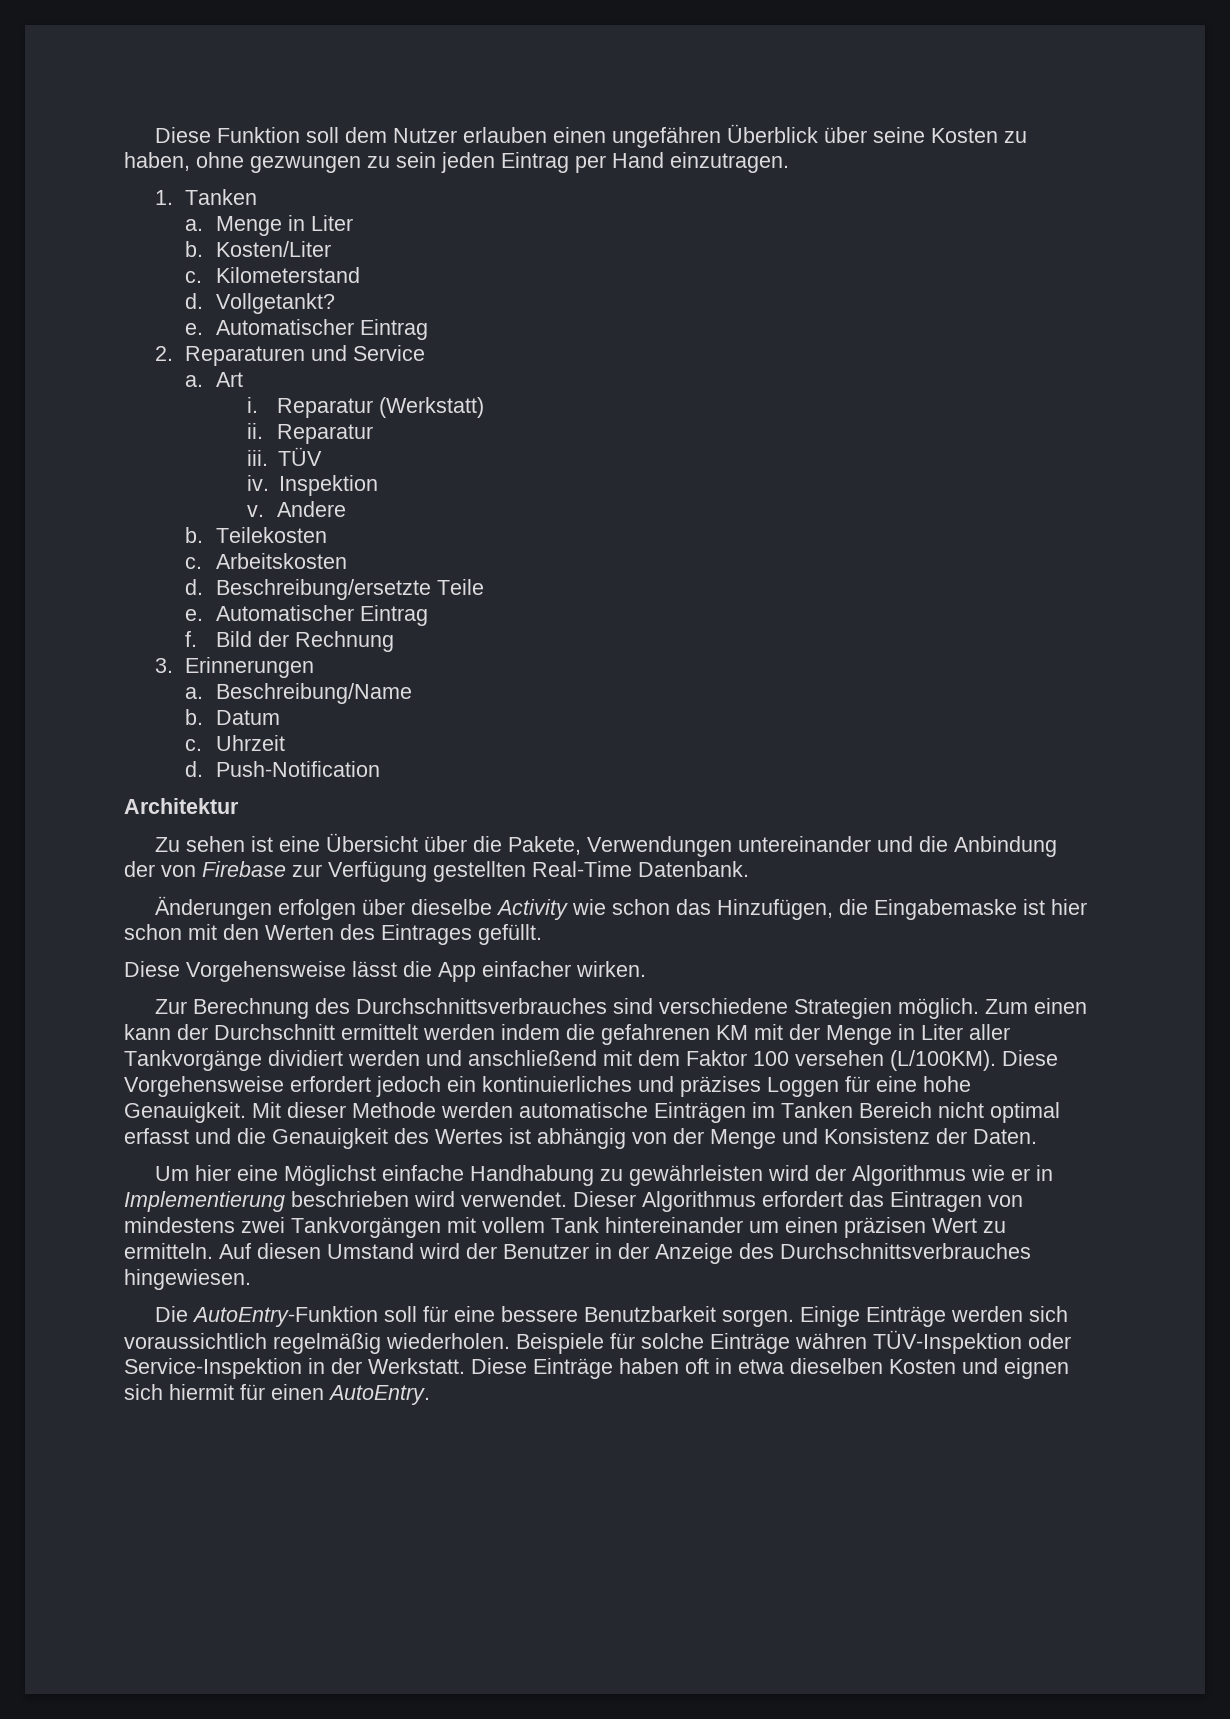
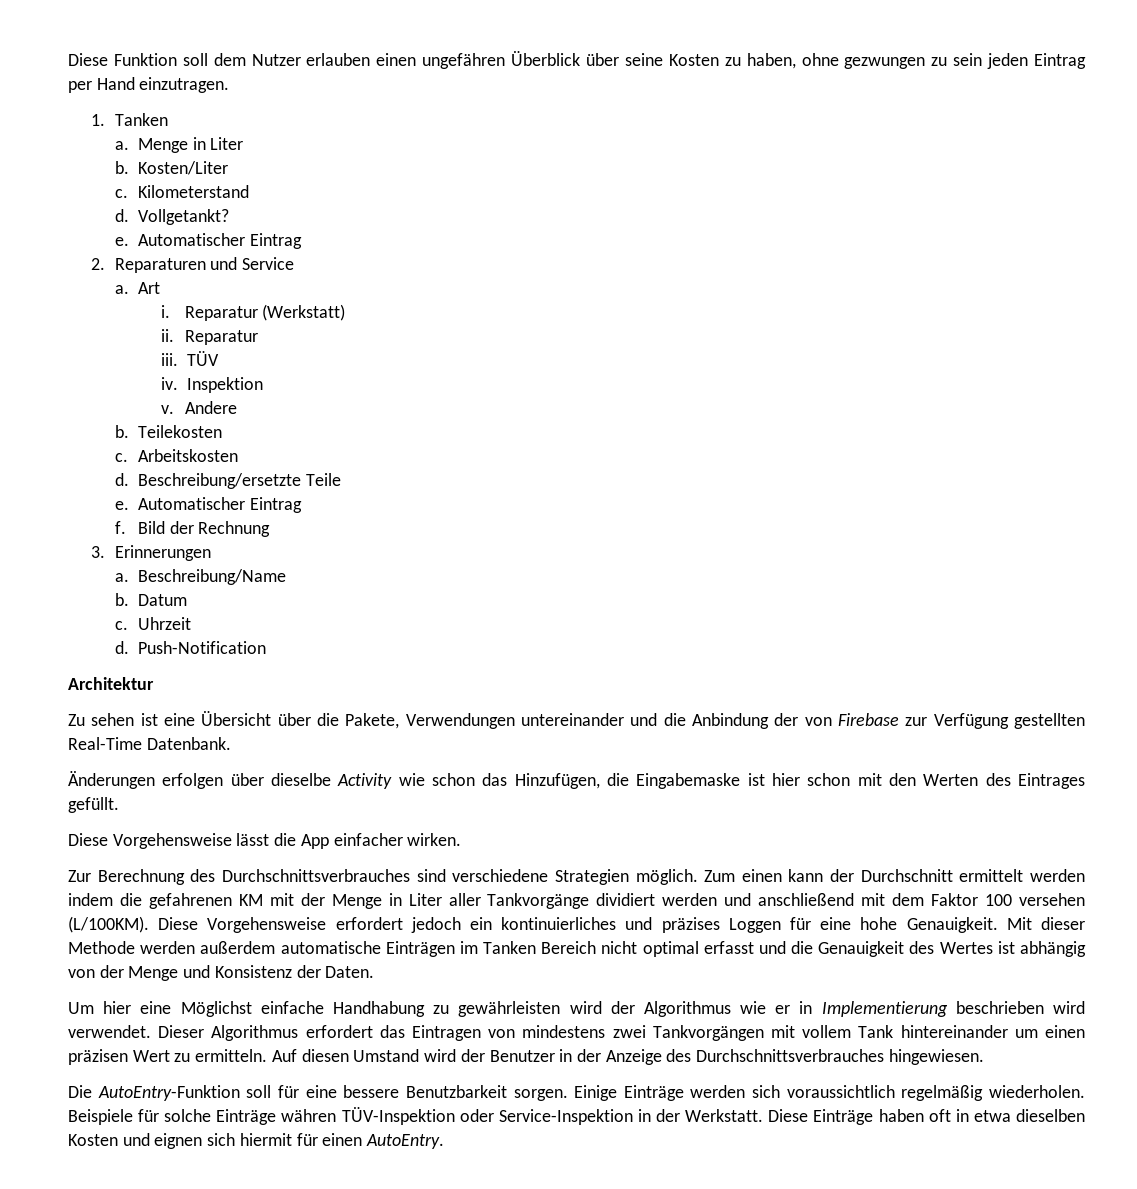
(513, 1110) none -> [200,941,276,954] außerdem

